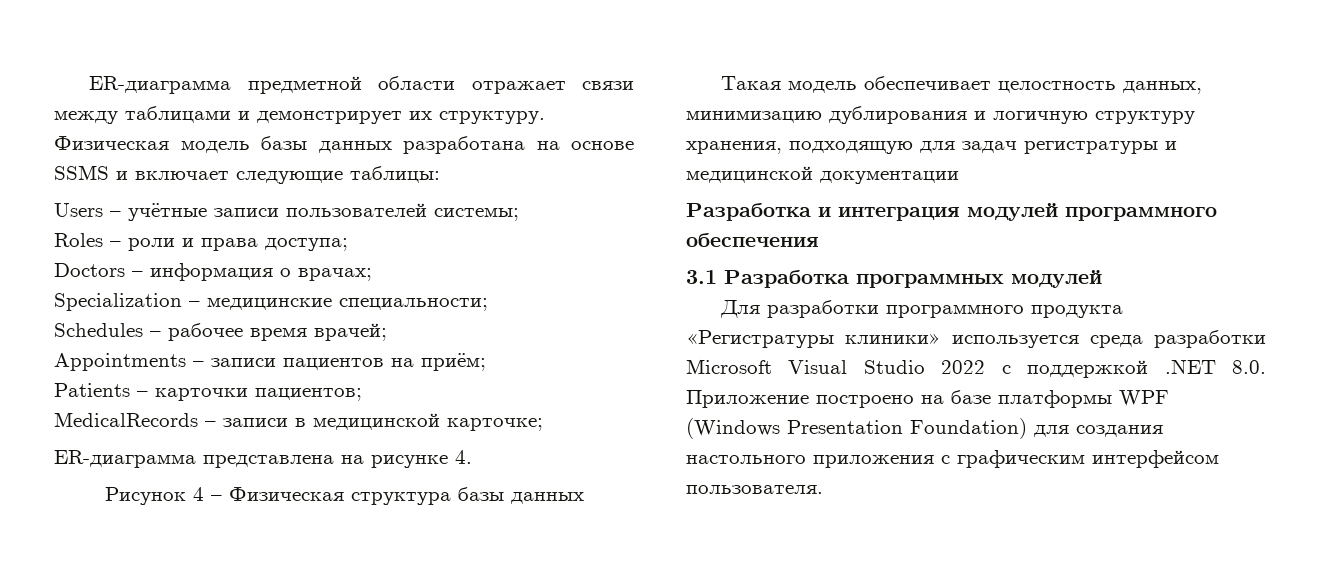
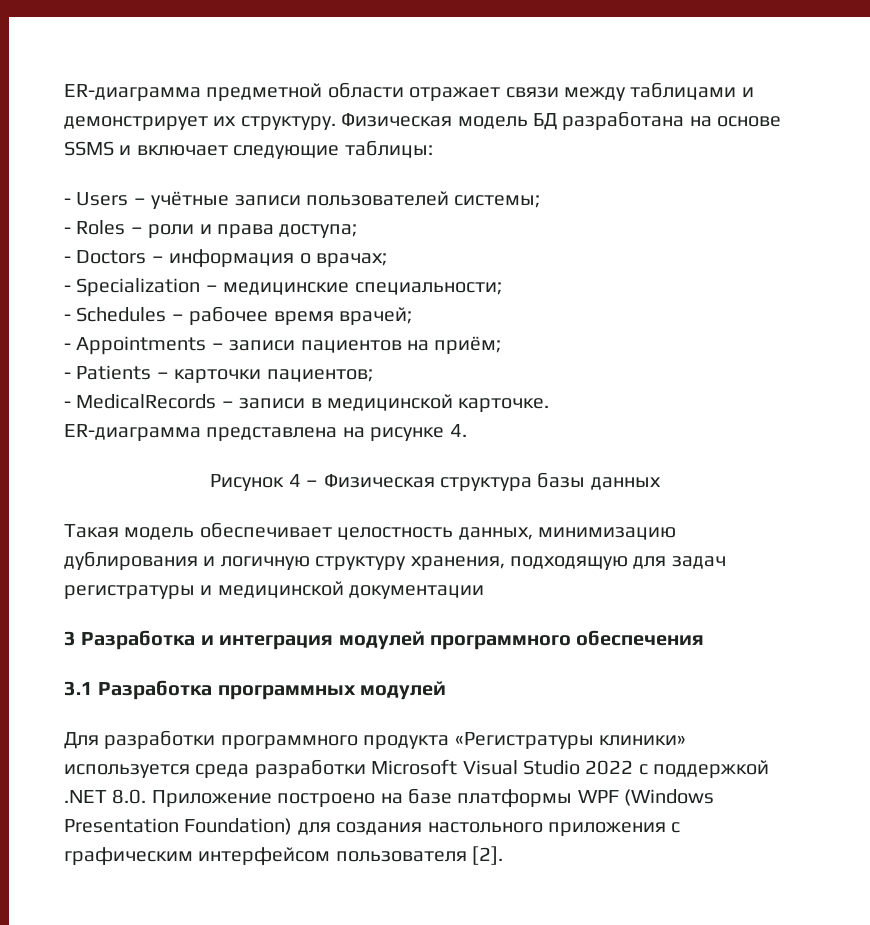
[261,136,392,153] базы данных -> [533,113,557,130] БД
(440, 174) none -> [64,198,71,205] -
(519, 214) none -> [64,227,71,234] -
(348, 244) none -> [64,256,71,263] -
(372, 274) none -> [64,285,71,292] -
(488, 304) none -> [64,314,71,321] -
(387, 332) none -> [64,343,71,350] -
(486, 362) none -> [64,372,71,379] -
(362, 394) none -> [64,401,71,408] -
[447,418,543,431] карточке; -> [458,398,550,412] карточке.
(959, 177) none -> [64,631,76,646] 3
[686,485,823,494] пользователя. -> [335,846,504,865] пользователя [2].

